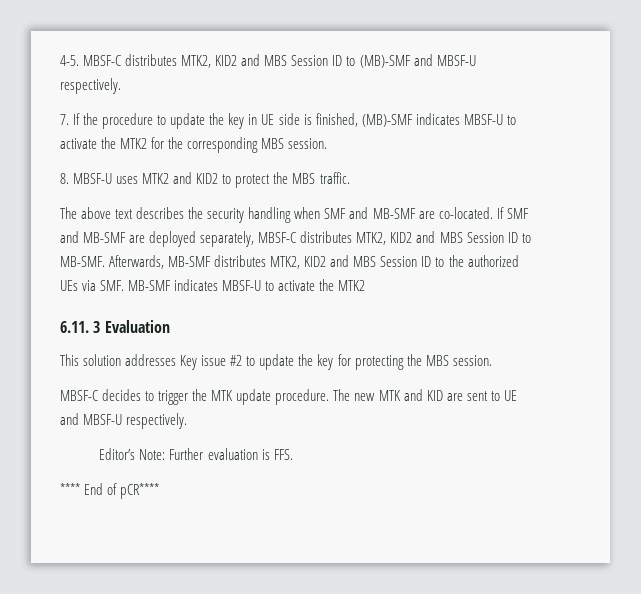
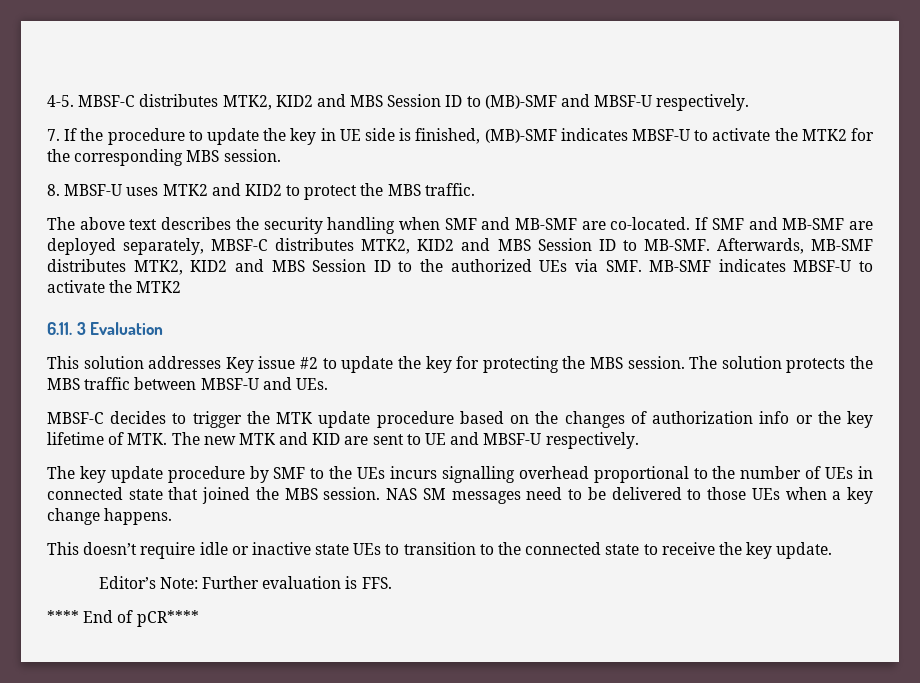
(492, 360) none -> [689,356,873,373] [47,377,328,390] The solution protects the MBS traffic between MBSF-U and UEs.
[275,389,330,405] procedure. -> [376,411,874,428] [47,432,168,445] procedure based on the changes of authorization info or the key lifetime of MTK.
(188, 421) none -> [47,466,874,483] [47,487,873,504] [47,508,173,525] [47,542,833,559] // The key update procedure by SMF to the UEs incurs signalling overhead proportional to the number of UEs in connected state that joined the MBS session. NAS SM messages need to be delivered to those UEs when a key change happens. // This doesn’t require idle or inactive state UEs to transition to the connected state to receive the key update.

